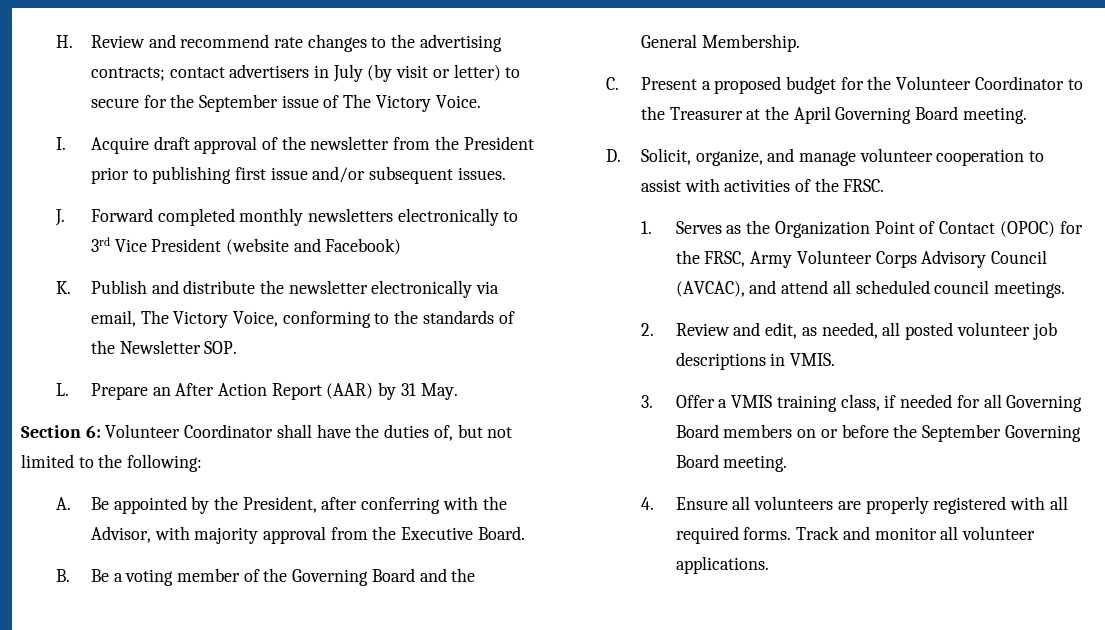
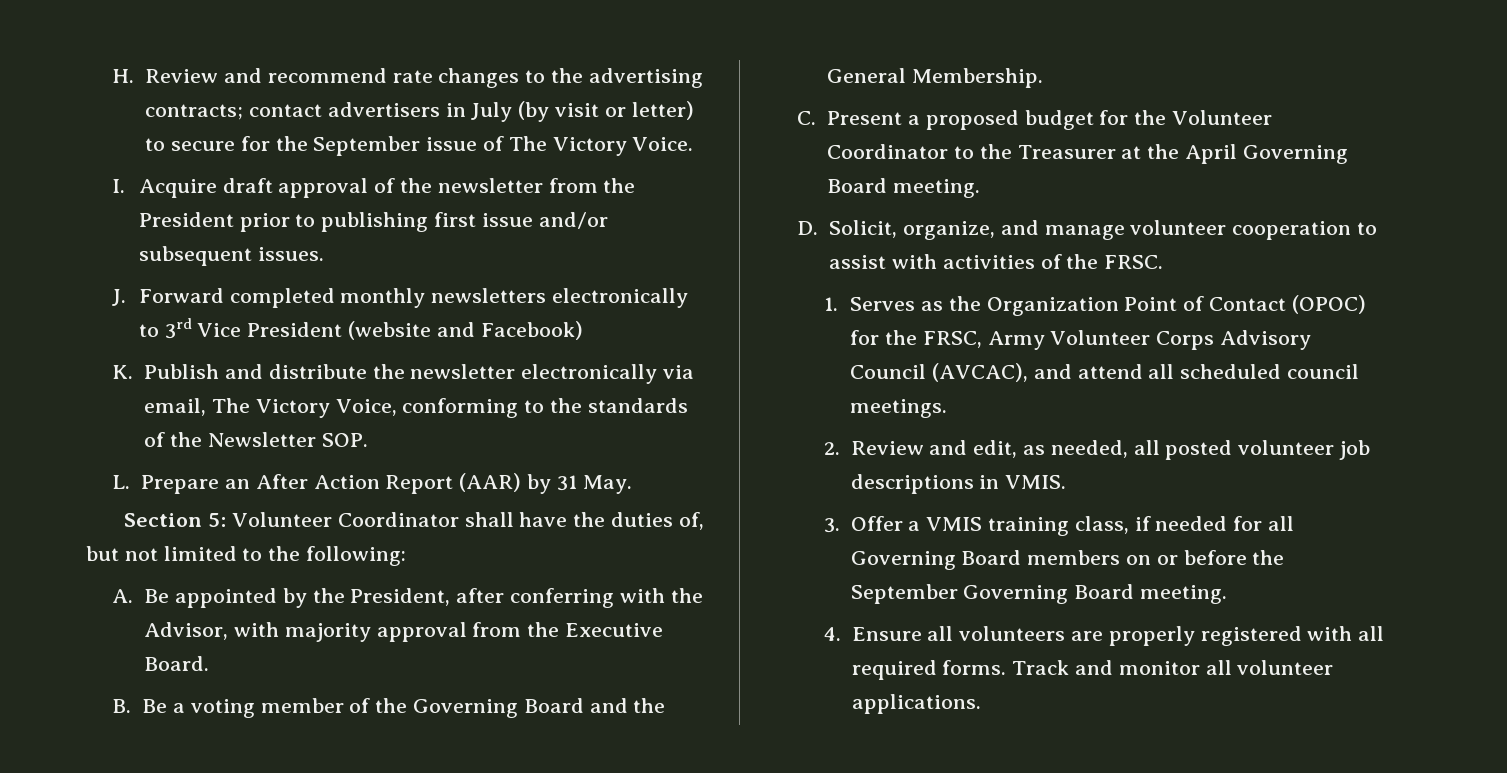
[85,425,101,438] 6: -> [208,513,227,527] 5:

